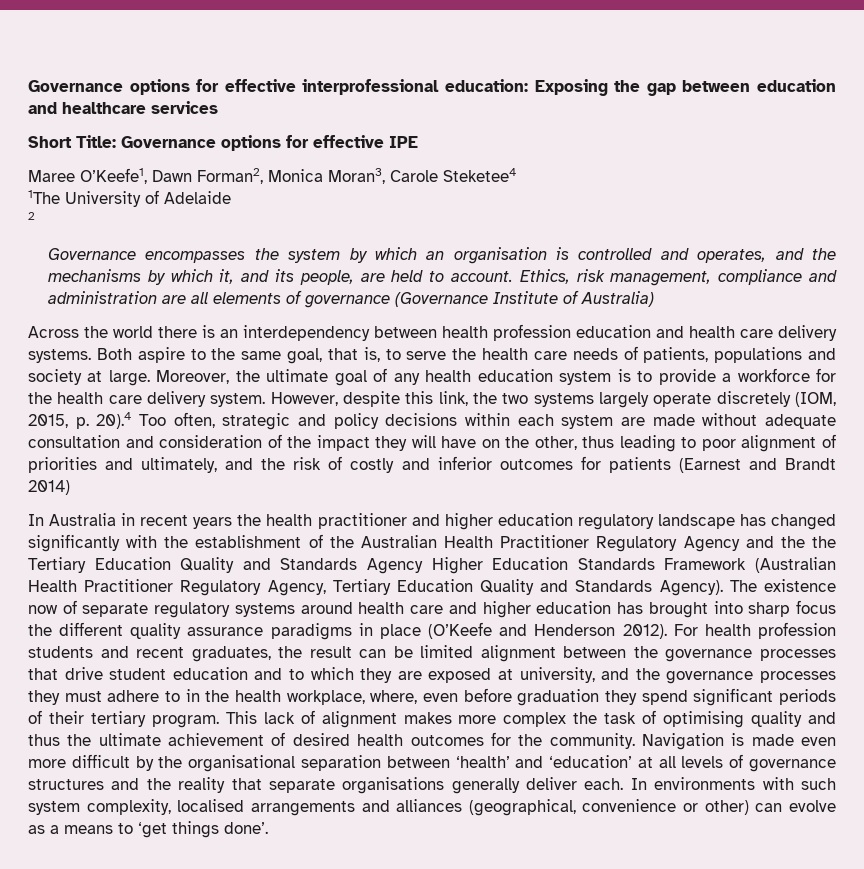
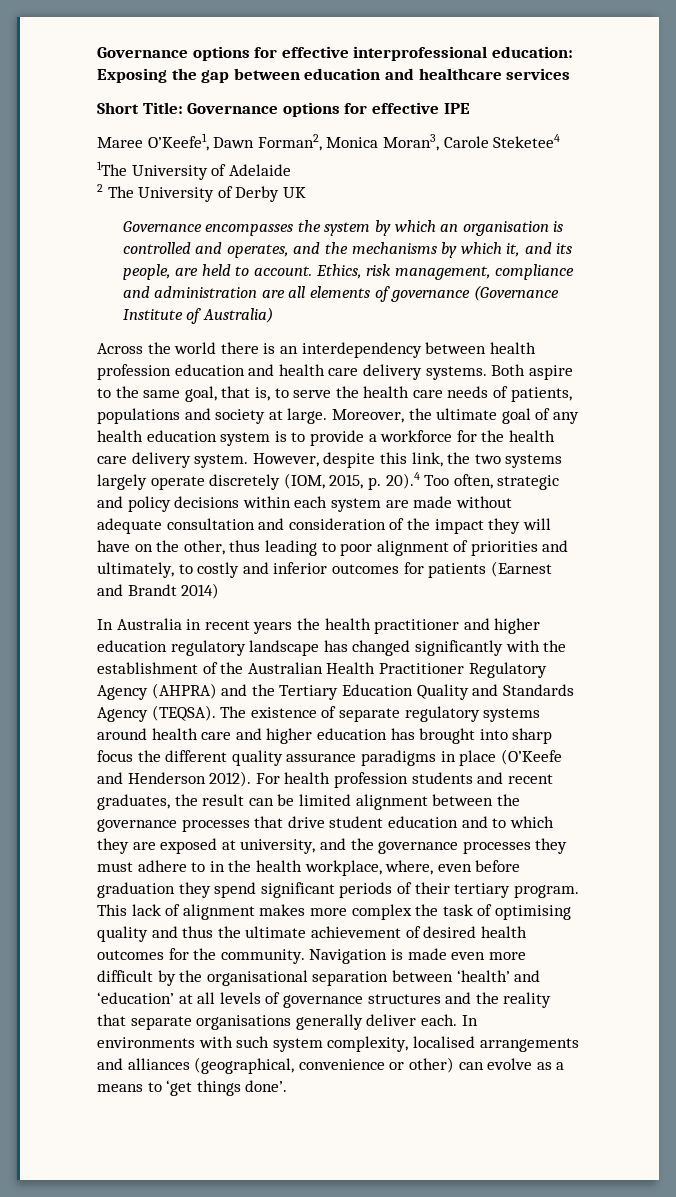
(35, 216) none -> [107,186,306,202] The University of Derby UK
[225,456,343,470] and the risk of -> [178,564,193,574] to
[745,536,836,548] and the the -> [151,683,275,699] (AHPRA) and the
[431,557,837,574] [28,579,723,596] Higher Education Standards Framework (Australian Health Practitioner Regulatory Agency, Tertiary Education Quality and Standards Agency). -> [151,705,216,721] (TEQSA).
[28,605,58,614] now -> (317, 712) none

